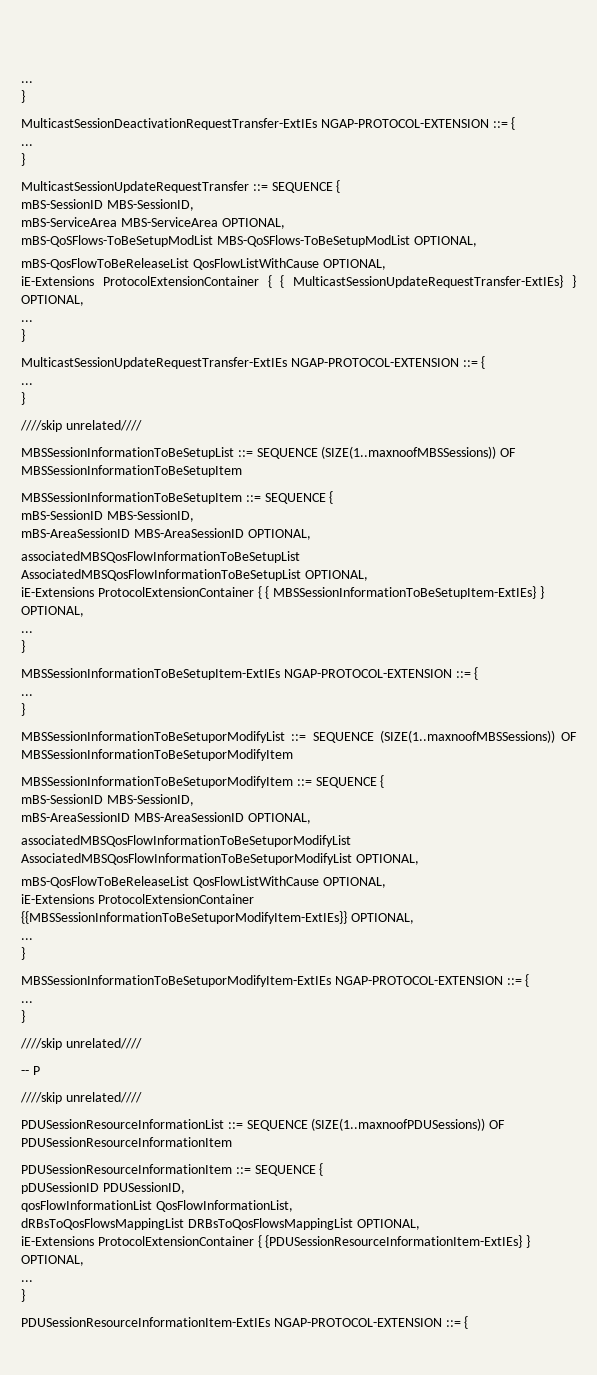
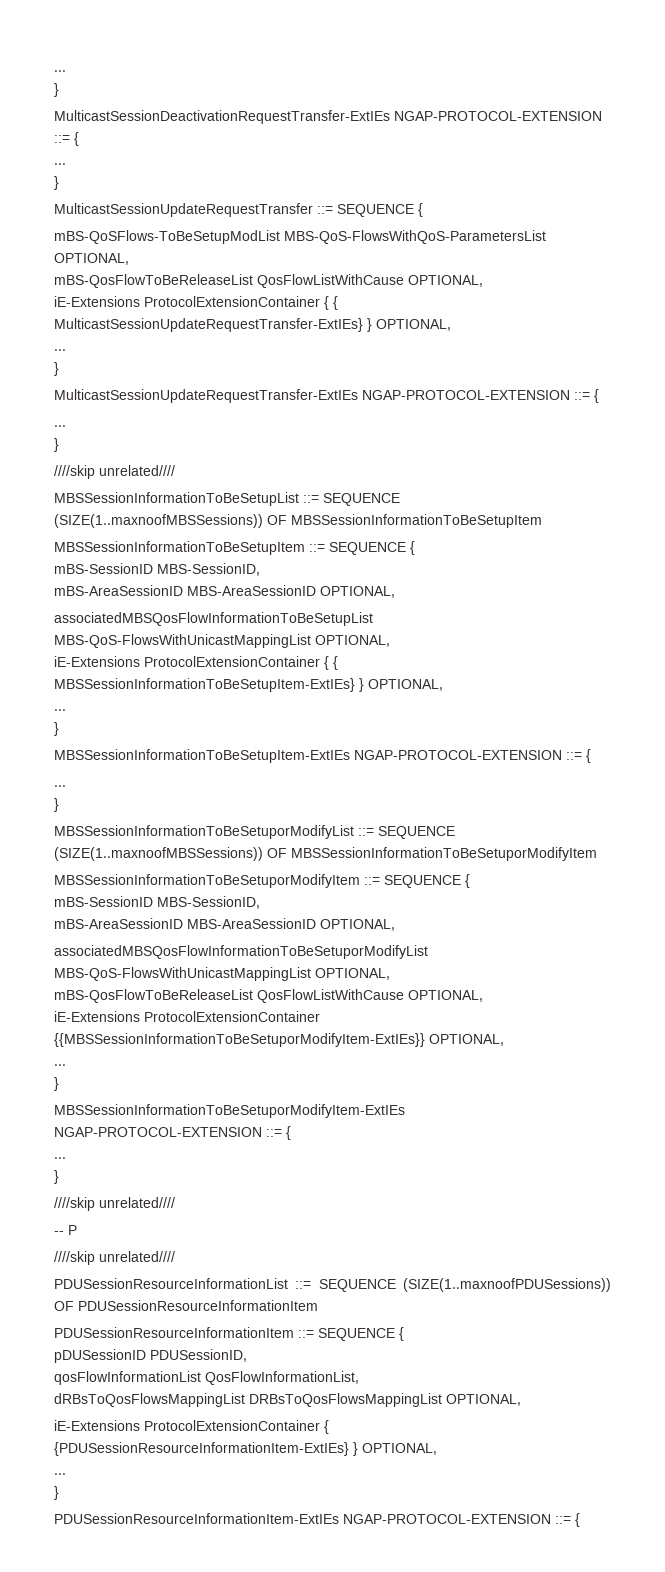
[21,199,194,211] [21,217,285,229] // mBS-SessionID MBS-SessionID, // mBS-ServiceArea MBS-ServiceArea OPTIONAL, -> (423, 210) none
[216,235,410,247] MBS-QoSFlows-ToBeSetupModList -> [284,230,546,244] MBS-QoS-FlowsWithQoS-ParametersList
[21,569,301,581] AssociatedMBSQosFlowInformationToBeSetupList -> [54,634,311,648] MBS-QoS-FlowsWithUnicastMappingList
[21,853,352,865] AssociatedMBSQosFlowInformationToBeSetuporModifyList -> [54,967,311,981] MBS-QoS-FlowsWithUnicastMappingList

